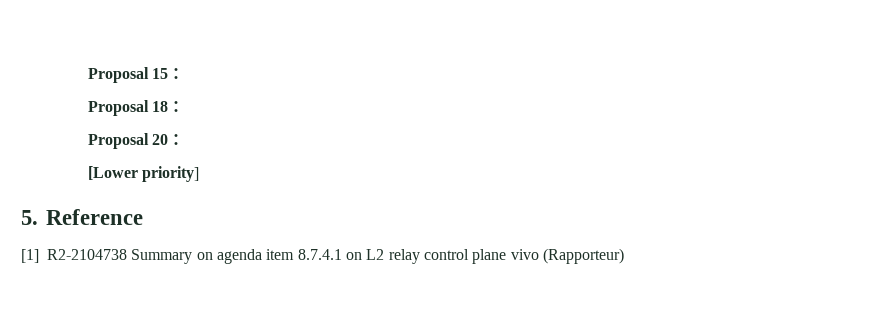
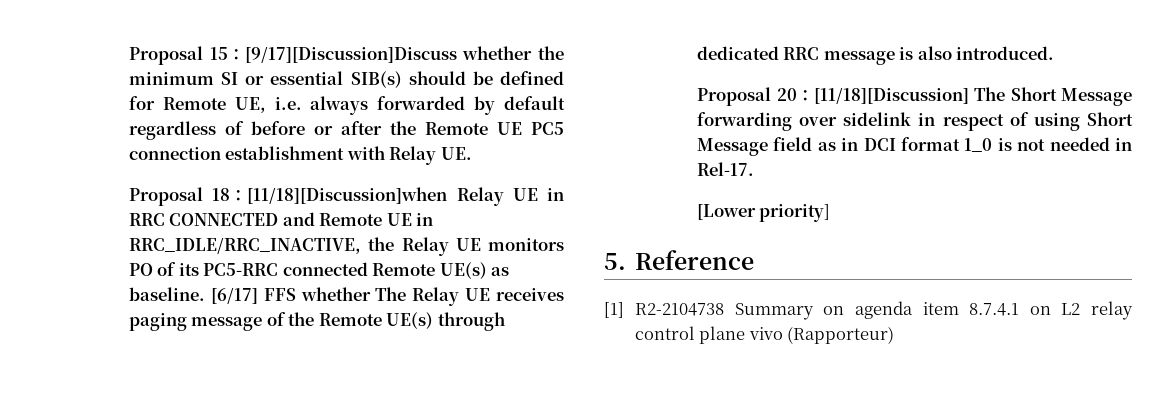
[87,100,185,116] [87,133,185,149] // Proposal 18： // Proposal 20： -> [244,46,564,63] [129,71,564,88] [129,96,565,115] [129,121,564,140] [129,146,472,165] [129,187,564,206] [129,212,434,226] [129,237,565,256] [129,262,510,279] [129,287,564,306] [129,312,505,331] [697,46,1055,65] [697,87,1132,106] [697,112,1133,131] [697,137,1132,156] [697,162,755,176] [9/17][Discussion]Discuss whether the minimum SI or essential SIB(s) should be defined for Remote UE, i.e. always forwarded by default regardless of before or after the Remote UE PC5 connection establishment with Relay UE. // Proposal 18：[11/18][Discussion]when Relay UE in RRC CONNECTED and Remote UE in RRC_IDLE/RRC_INACTIVE, the Relay UE monitors PO of its PC5-RRC connected Remote UE(s) as baseline. [6/17] FFS whether The Relay UE receives paging message of the Remote UE(s) through dedicated RRC message is also introduced. // Proposal 20：[11/18][Discussion] The Short Message forwarding over sidelink in respect of using Short Message field as in DCI format 1_0 is not needed in Rel-17.

